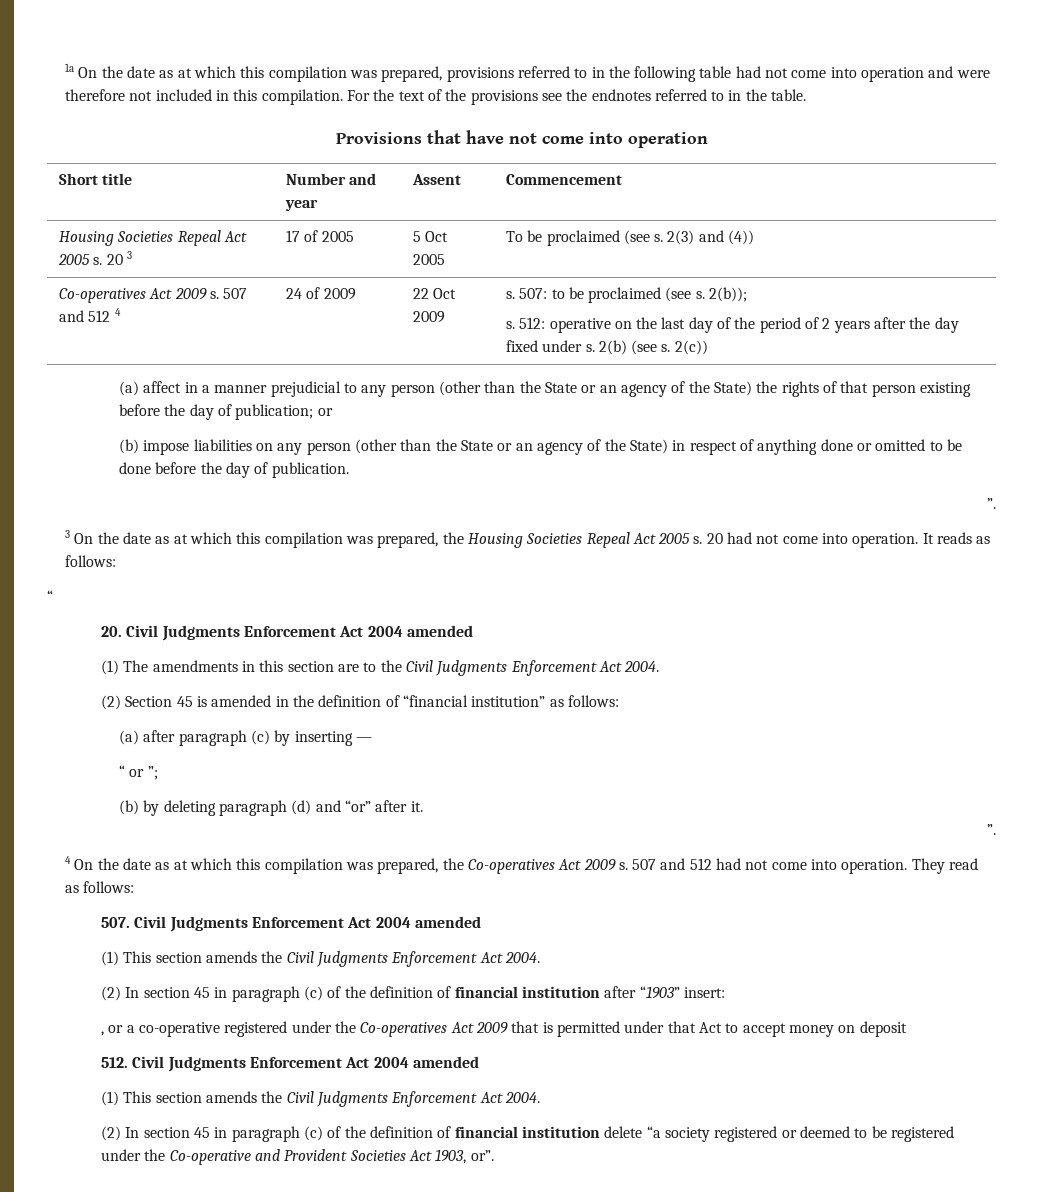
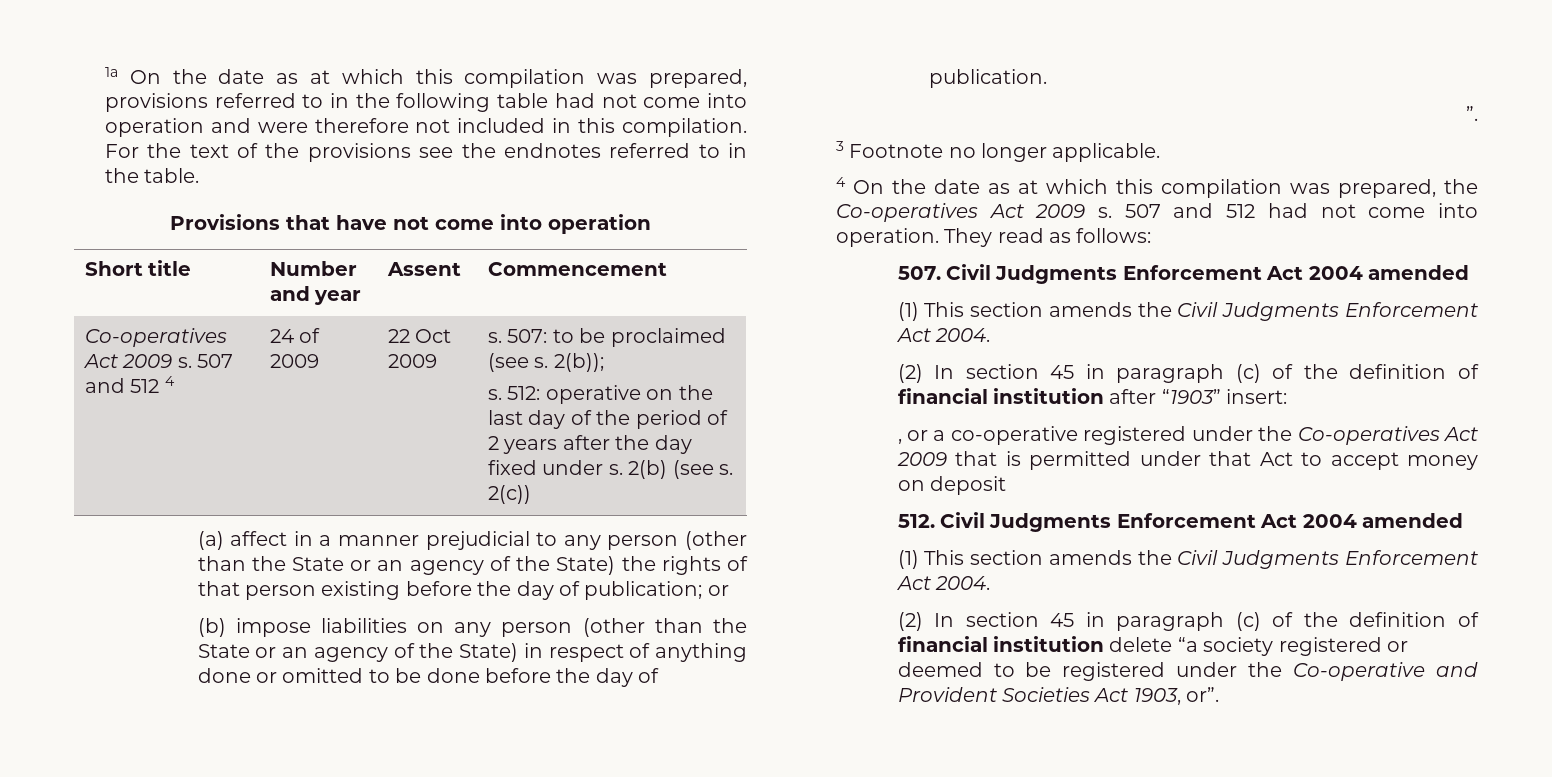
[58,230,247,246] [57,251,132,265] [285,230,354,242] [412,231,449,242] [412,254,445,265] [505,230,755,246] // Housing Societies Repeal Act 2005 s. 20 3 | 17 of 2005 | 5 Oct 2005 | To be proclaimed (see s. 2(3) and (4)) -> (668, 269) none
[74,532,991,548] [65,555,117,567] [47,590,53,602] [101,625,474,641] [101,660,660,676] [101,695,619,710] [119,730,373,746] [119,765,158,780] [119,800,423,816] [987,824,996,835] On the date as at which this compilation was prepared, the Housing Societies Repeal Act 2005 s. 20 had not come into operation. It reads as follows: // “ // 20. Civil Judgments Enforcement Act 2004 amended // (1) The amendments in this section are to the Civil Judgments Enforcement Act 2004. // (2) Section 45 is amended in the definition of “financial institution” as follows: // (a) after paragraph (c) by inserting — // “ or ”; // (b) by deleting paragraph (d) and “or” after it. // ”. -> [849,143,1161,162] Footnote no longer applicable.

